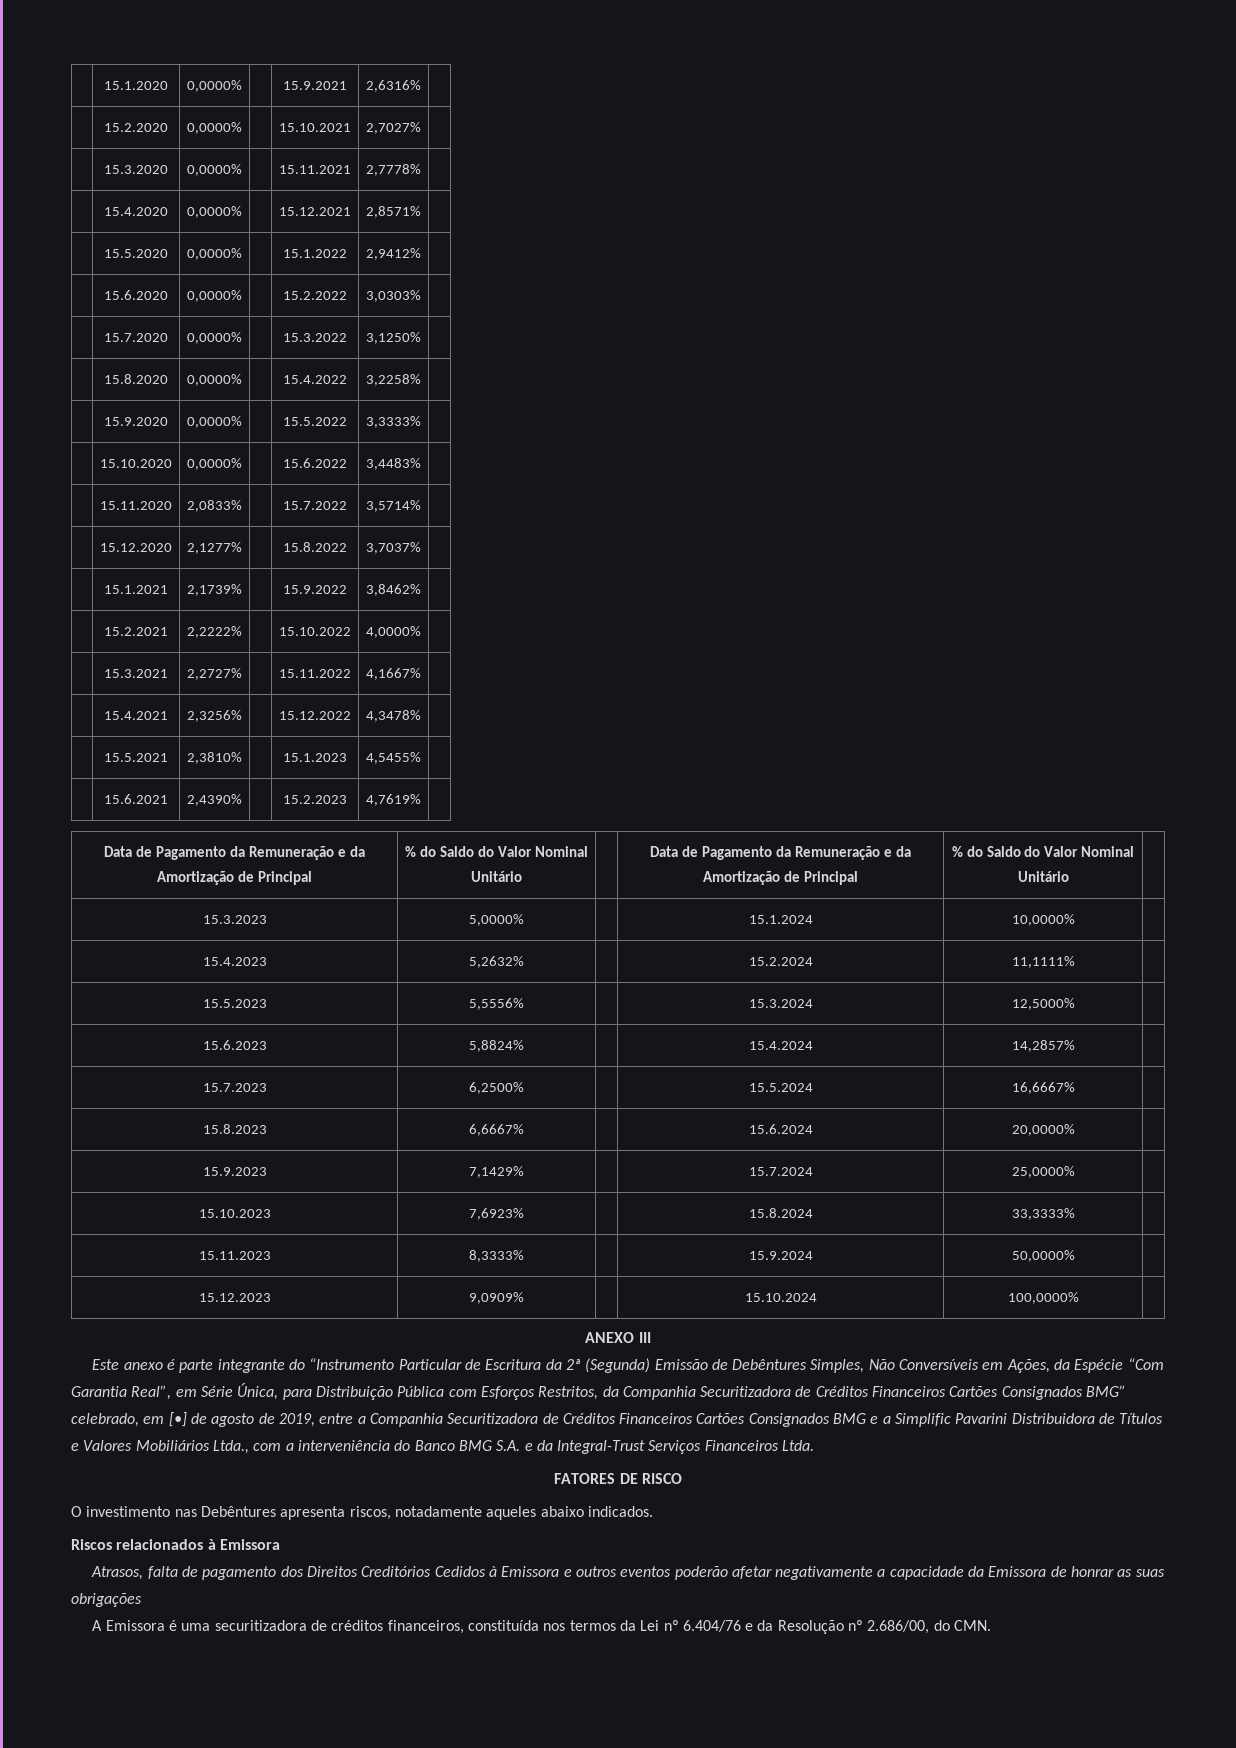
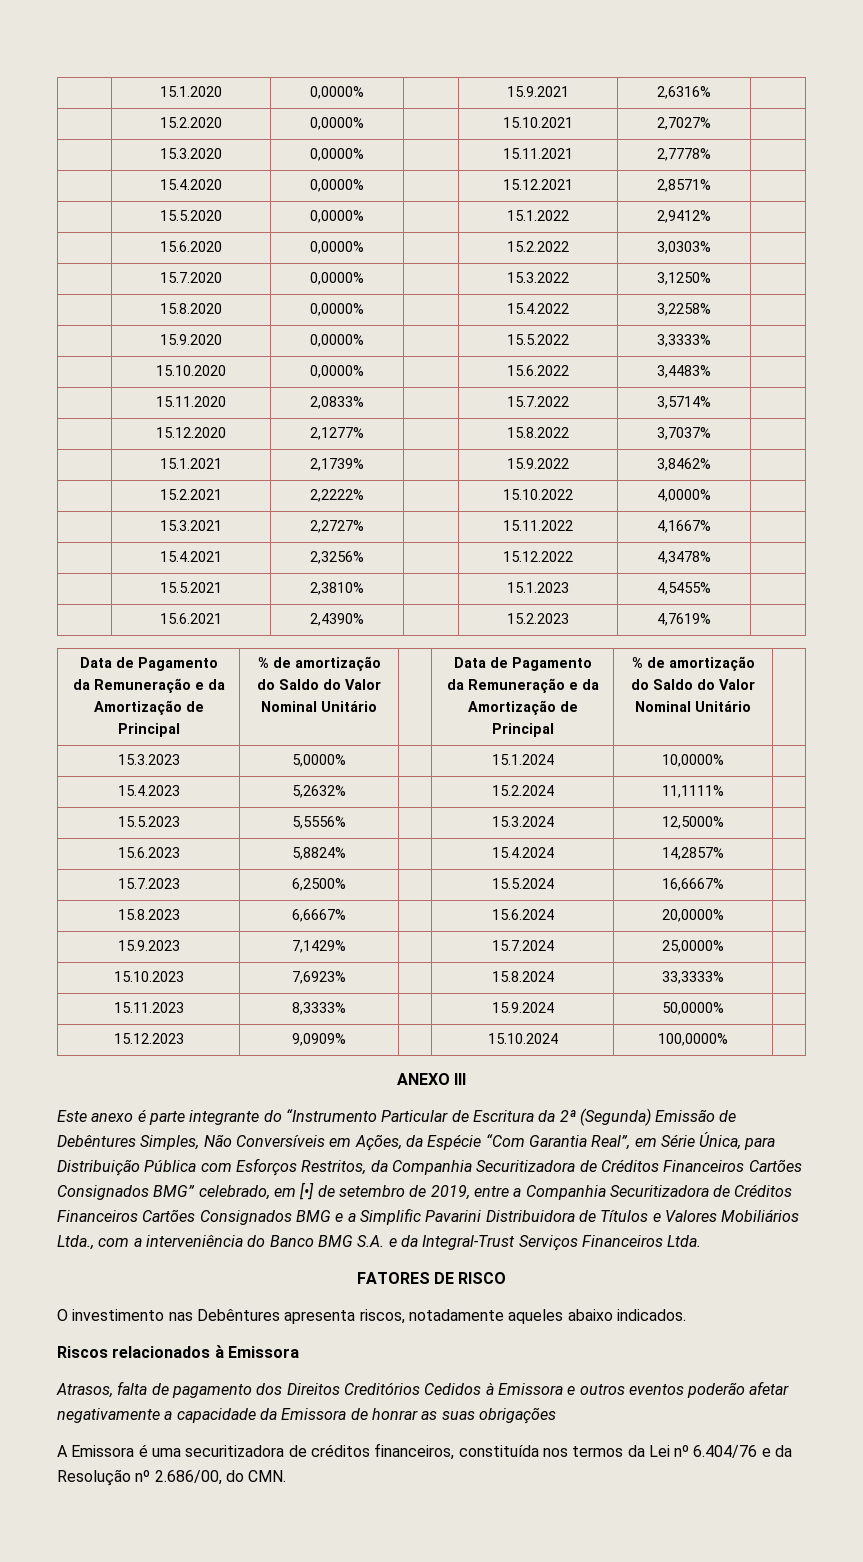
(417, 851) none -> [272,656,381,671] de amortização
(963, 851) none -> [646,656,755,671] de amortização
[211,1413,255,1427] agosto -> [338,1185,405,1197] setembro

